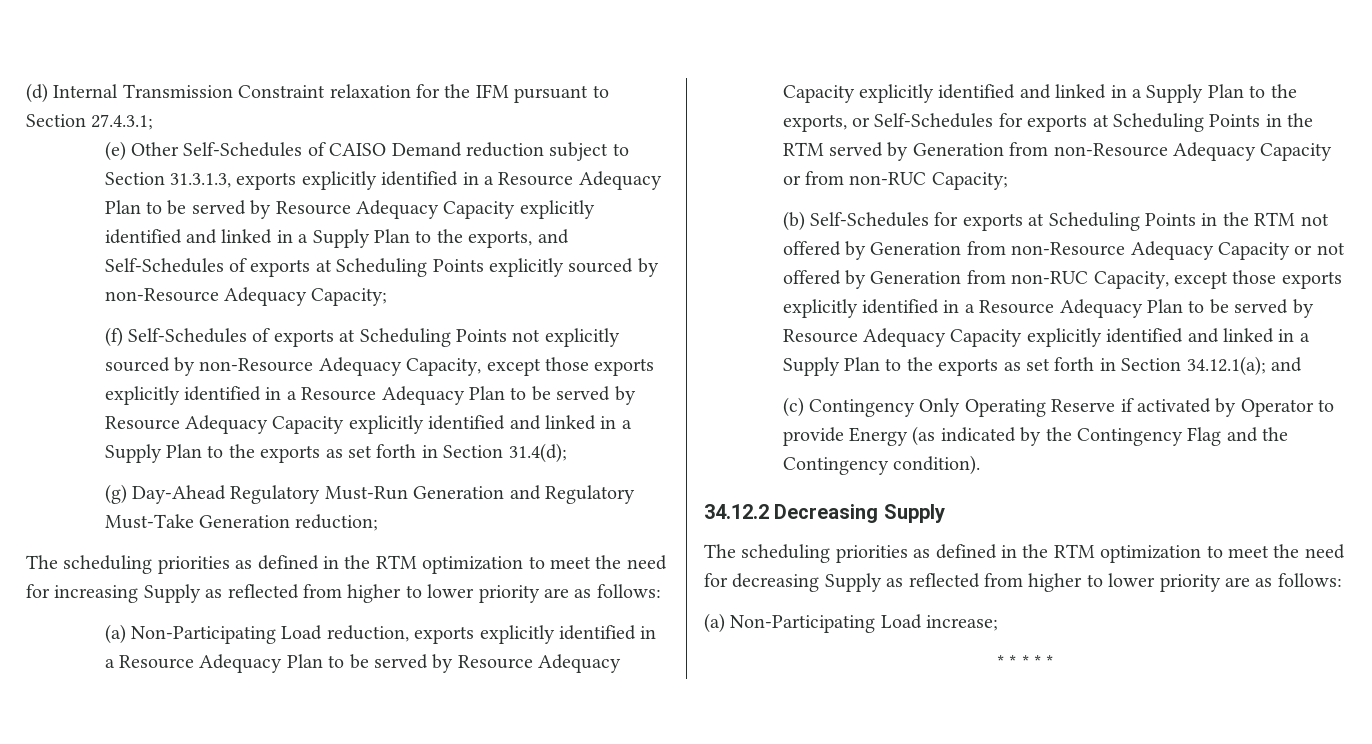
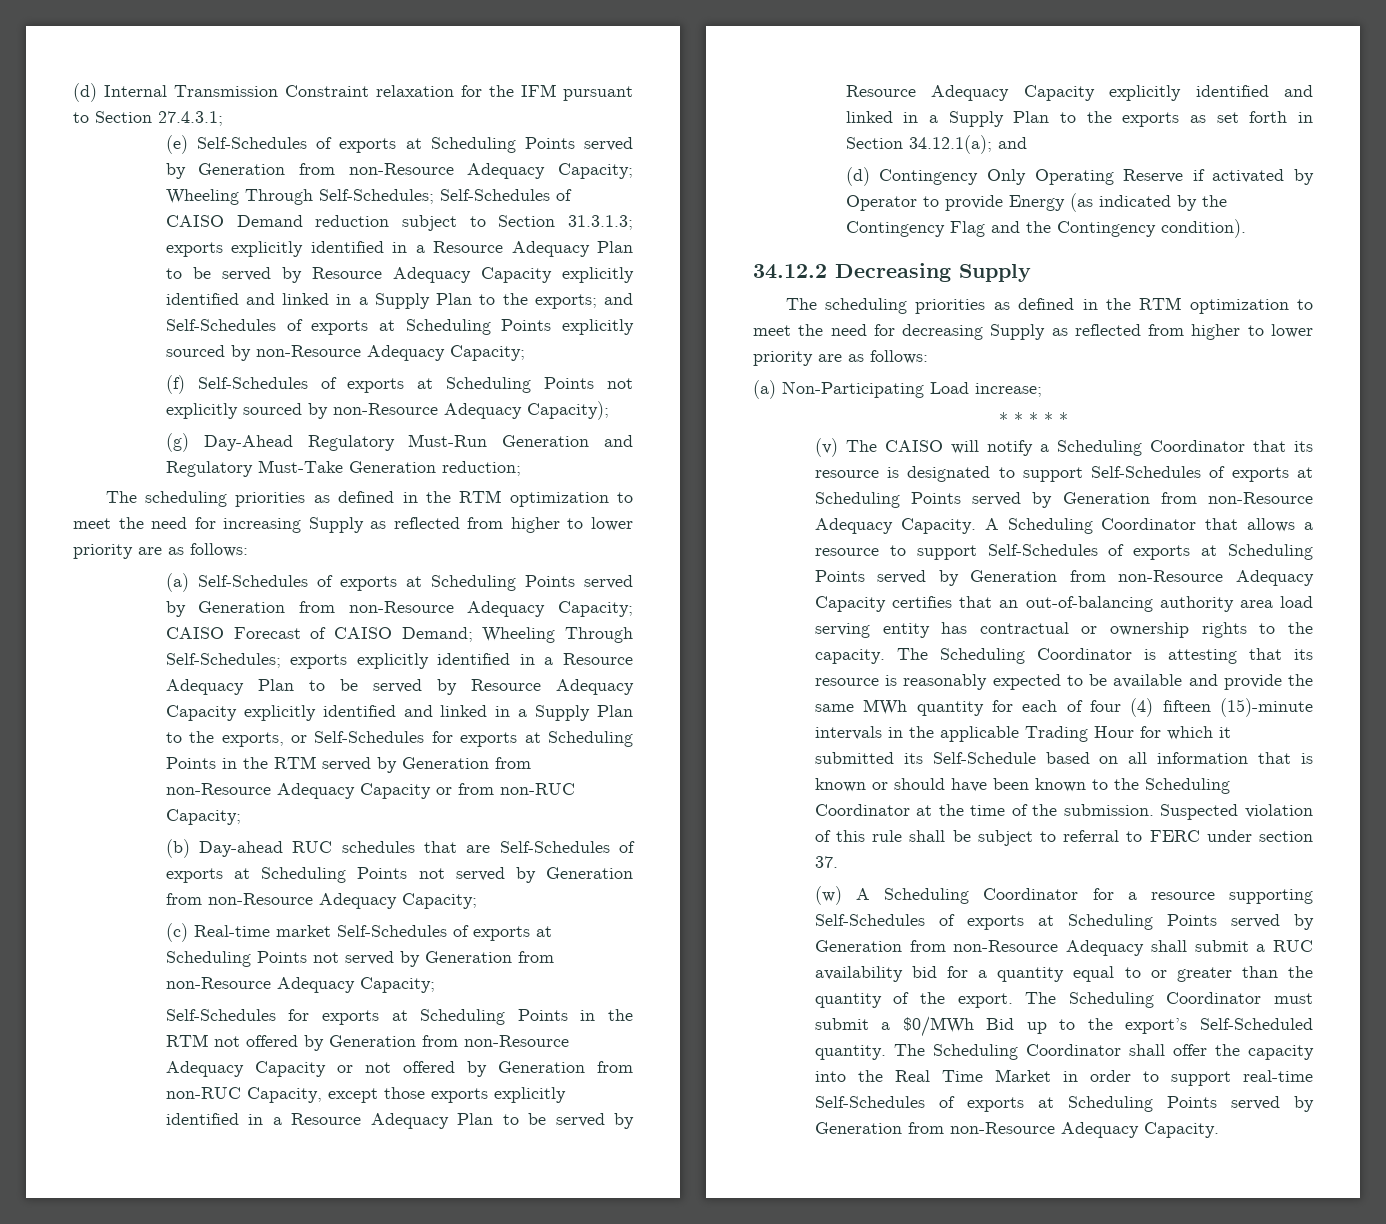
[130,142,179,156] Other -> [197,137,633,153] [165,163,633,179] [165,189,434,205] Self-Schedules of exports at Scheduling Points served by Generation from non-Resource Adequacy Capacity; Wheeling Through Self-Schedules;
[169,173,231,188] 31.3.1.3, -> [568,215,634,230] 31.3.1.3;
[468,230,533,248] exports, -> [534,294,597,309] exports;
[406,357,655,376] [104,386,636,405] [104,415,632,434] [104,443,567,463] Capacity, except those exports explicitly identified in a Resource Adequacy Plan to be served by Resource Adequacy Capacity explicitly identified and linked in a Supply Plan to the exports as set forth in Section 31.4(d); -> [526,401,609,420] Capacity);
[130,625,409,644] Non-Participating Load reduction, -> [197,575,634,591] [165,601,633,617] [165,627,634,643] [165,653,281,668] Self-Schedules of exports at Scheduling Points served by Generation from non-Resource Adequacy Capacity; CAISO Forecast of CAISO Demand; Wheeling Through Self-Schedules;
(805, 221) none -> [199,841,635,857] [165,867,633,883] [165,893,477,909] [165,923,552,942] [165,951,554,967] [165,977,435,993] Day-ahead RUC schedules that are Self-Schedules of exports at Scheduling Points not served by Generation from non-Resource Adequacy Capacity; // (c) Real-time market Self-Schedules of exports at Scheduling Points not served by Generation from non-Resource Adequacy Capacity; //
[782,397,804,417] (c) -> [845,167,870,186] (d)
(1054, 662) none -> [814,438,1313,457] [814,466,1313,482] [814,492,1313,508] [814,518,1313,534] [814,544,1313,560] [814,570,1314,586] [814,596,1313,612] [814,622,1313,638] [814,648,1313,664] [814,674,1313,690] [814,698,1313,717] [814,726,1231,742] [814,752,1313,764] [814,778,1230,794] [814,804,1313,820] [814,830,1313,846] [814,856,838,868] [814,886,1313,905] [814,914,1314,930] [814,940,1313,956] [814,966,1313,982] [814,992,1313,1008] [814,1016,1313,1037] [814,1044,1314,1060] [814,1069,1313,1086] [814,1096,1314,1112] [814,1122,1219,1138] // (v) The CAISO will notify a Scheduling Coordinator that its resource is designated to support Self-Schedules of exports at Scheduling Points served by Generation from non-Resource Adequacy Capacity. A Scheduling Coordinator that allows a resource to support Self-Schedules of exports at Scheduling Points served by Generation from non-Resource Adequacy Capacity certifies that an out-of-balancing authority area load serving entity has contractual or ownership rights to the capacity. The Scheduling Coordinator is attesting that its resource is reasonably expected to be available and provide the same MWh quantity for each of four (4) fifteen (15)-minute intervals in the applicable Trading Hour for which it submitted its Self-Schedule based on all information that is known or should have been known to the Scheduling Coordinator at the time of the submission. Suspected violation of this rule shall be subject to referral to FERC under section 37. // (w) A Scheduling Coordinator for a resource supporting Self-Schedules of exports at Scheduling Points served by Generation from non-Resource Adequacy shall submit a RUC availability bid for a quantity equal to or greater than the quantity of the export. The Scheduling Coordinator must submit a $0/MWh Bid up to the export’s Self-Scheduled quantity. The Scheduling Coordinator shall offer the capacity into the Real Time Market in order to support real-time Self-Schedules of exports at Scheduling Points served by Generation from non-Resource Adequacy Capacity.

